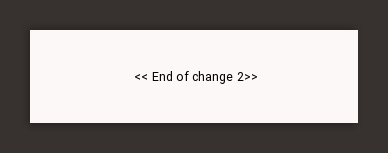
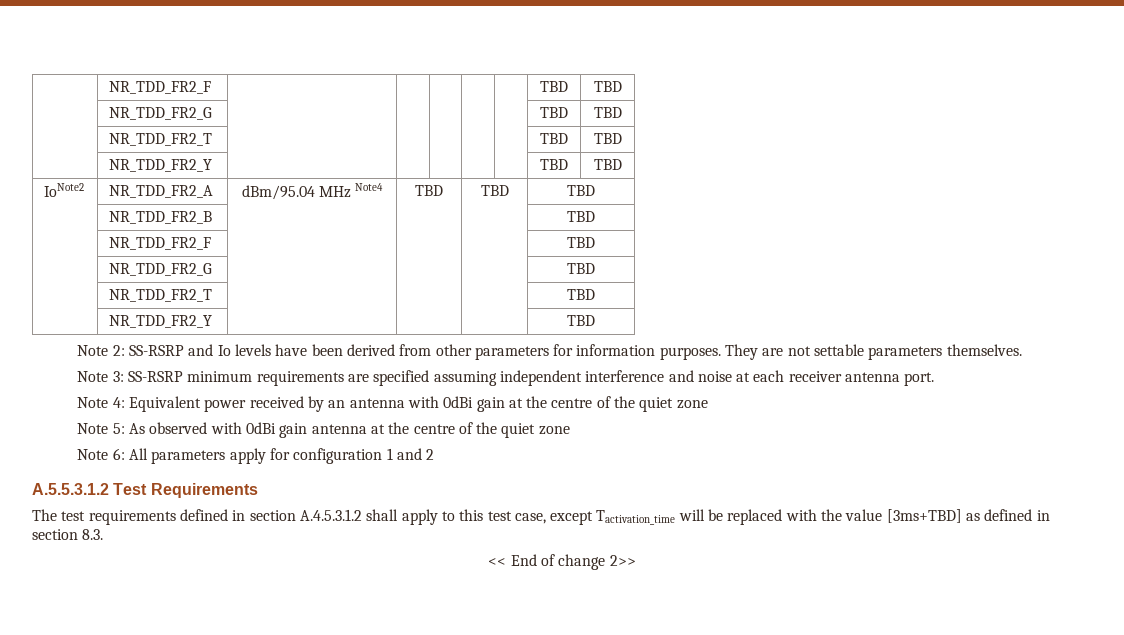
(134, 77) none -> [109,81,212,94] [540,81,568,92] [593,81,622,92] [109,107,213,120] [540,107,568,118] [593,107,622,118] [109,133,213,146] [540,133,568,144] [593,133,622,144] [109,159,213,172] [540,159,568,170] [593,159,622,170] [44,183,85,197] [109,185,214,198] [241,183,384,200] [415,185,443,196] [480,185,509,196] [567,185,595,196] [109,211,213,224] [567,211,595,222] [109,237,212,250] [567,237,595,248] [109,263,213,276] [567,263,595,274] [109,289,213,302] [567,289,595,300] [109,315,213,328] [567,315,595,326] [77,344,1022,360] [77,370,935,386] [77,396,708,412] [77,422,570,438] [77,448,435,464] [32,483,258,498] [32,509,1050,525] [32,529,104,540] | NR_TDD_FR2_F | | | | | | TBD | TBD // | NR_TDD_FR2_G | | | | | | TBD | TBD // | NR_TDD_FR2_T | | | | | | TBD | TBD // | NR_TDD_FR2_Y | | | | | | TBD | TBD // IoNote2 | NR_TDD_FR2_A | dBm/95.04 MHz Note4 | TBD | TBD | TBD // | NR_TDD_FR2_B | | | | TBD // | NR_TDD_FR2_F | | | | TBD // | NR_TDD_FR2_G | | | | TBD // | NR_TDD_FR2_T | | | | TBD // | NR_TDD_FR2_Y | | | | TBD // Note 2: SS-RSRP and Io levels have been derived from other parameters for information purposes. They are not settable parameters themselves. // Note 3: SS-RSRP minimum requirements are specified assuming independent interference and noise at each receiver antenna port. // Note 4: Equivalent power received by an antenna with 0dBi gain at the centre of the quiet zone // Note 5: As observed with 0dBi gain antenna at the centre of the quiet zone // Note 6: All parameters apply for configuration 1 and 2 // A.5.5.3.1.2 Test Requirements // The test requirements defined in section A.4.5.3.1.2 shall apply to this test case, except Tactivation_time will be replaced with the value [3ms+TBD] as defined in section 8.3. //

